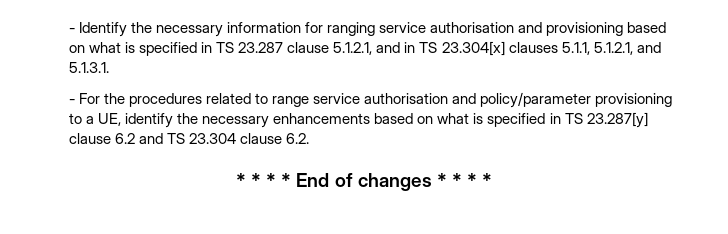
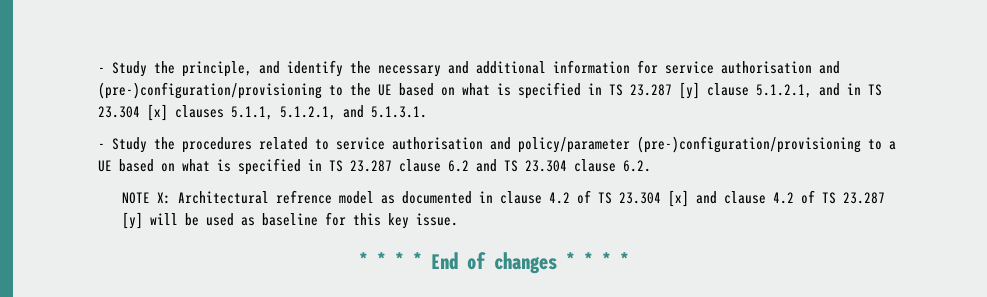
[68,22,224,37] - Identify the necessary -> [98,60,547,77] - Study the principle, and identify the necessary and additional
[327,22,624,36] ranging service authorisation and provisioning -> [665,61,841,74] [98,82,883,99] [98,104,428,121] [98,136,897,153] [98,160,113,172] service authorisation and (pre-)configuration/provisioning to the UE based on what is specified in TS 23.287 [y] clause 5.1.2.1, and in TS 23.304 [x] clauses 5.1.1, 5.1.2.1, and 5.1.3.1. // - Study the procedures related to service authorisation and policy/parameter (pre-)configuration/provisioning to a UE
[333,41,661,56] [68,62,109,73] [68,92,673,108] [68,112,648,128] [68,133,111,144] 5.1.2.1, and in TS 23.304[x] clauses 5.1.1, 5.1.2.1, and 5.1.3.1. // - For the procedures related to range service authorisation and policy/parameter provisioning to a UE, identify the necessary enhancements based on what is specified in TS 23.287[y] clause -> (442, 165) none
(310, 138) none -> [122,190,886,207] [122,212,459,229] // NOTE X: Architectural refrence model as documented in clause 4.2 of TS 23.304 [x] and clause 4.2 of TS 23.287 [y] will be used as baseline for this key issue.

